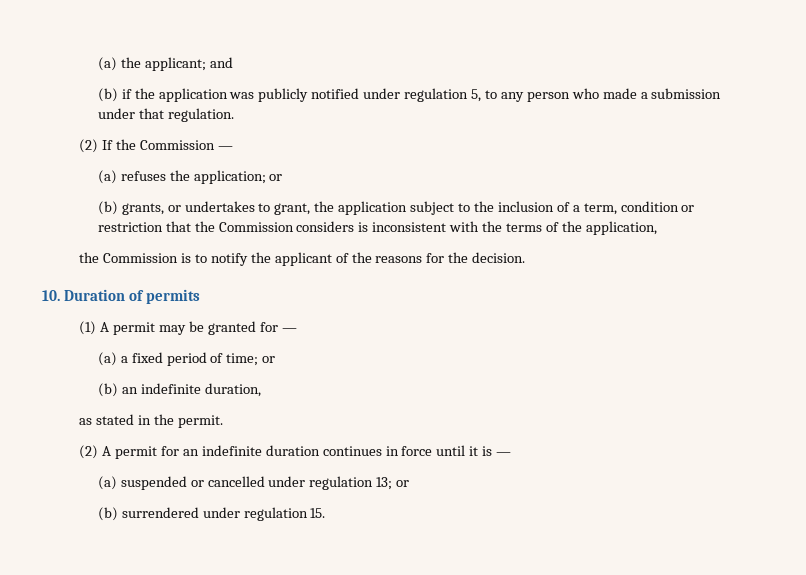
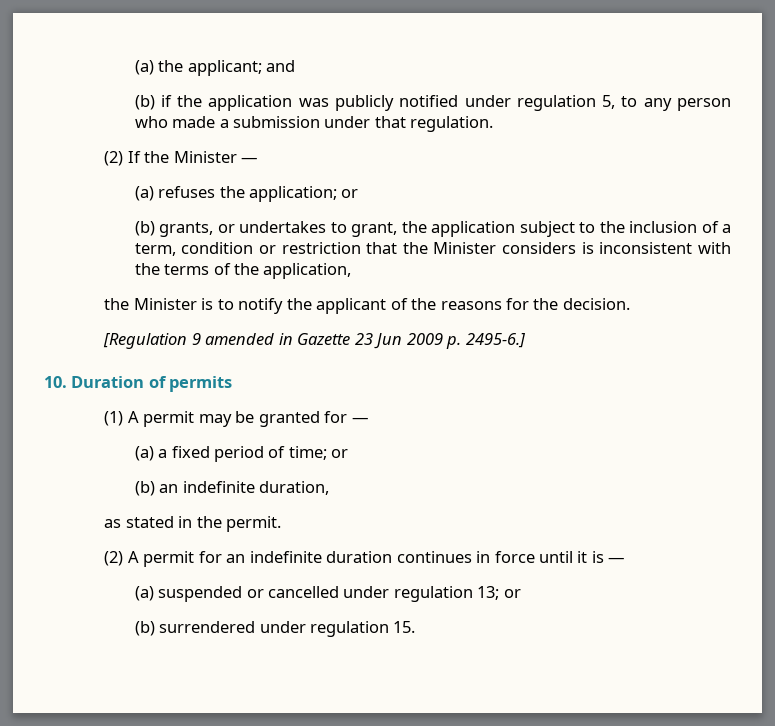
[139,140,215,150] Commission -> [173,151,237,163] Minister
[218,222,294,232] Commission -> [433,242,497,254] Minister
[103,253,179,263] Commission -> [133,298,197,310] Minister
(526, 257) none -> [103,333,526,349] // [Regulation 9 amended in Gazette 23 Jun 2009 p. 2495-6.]

